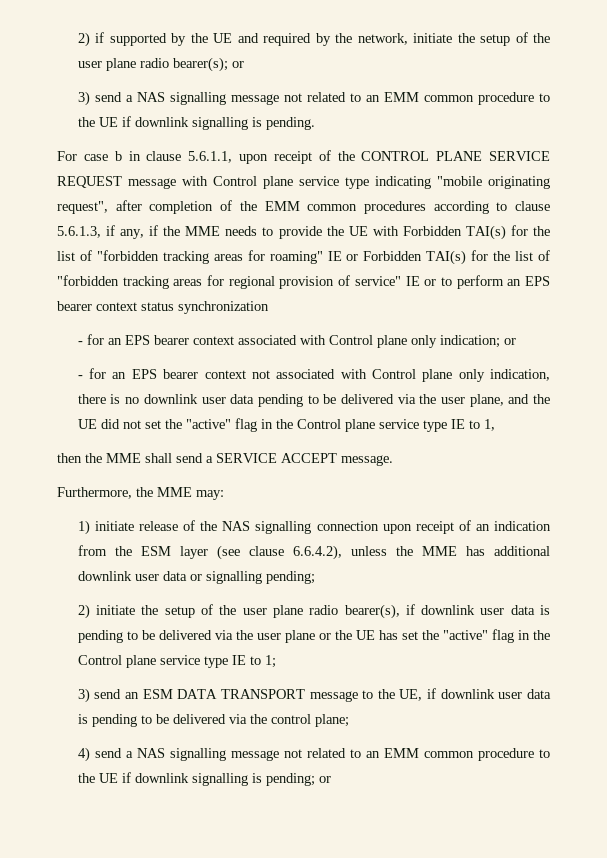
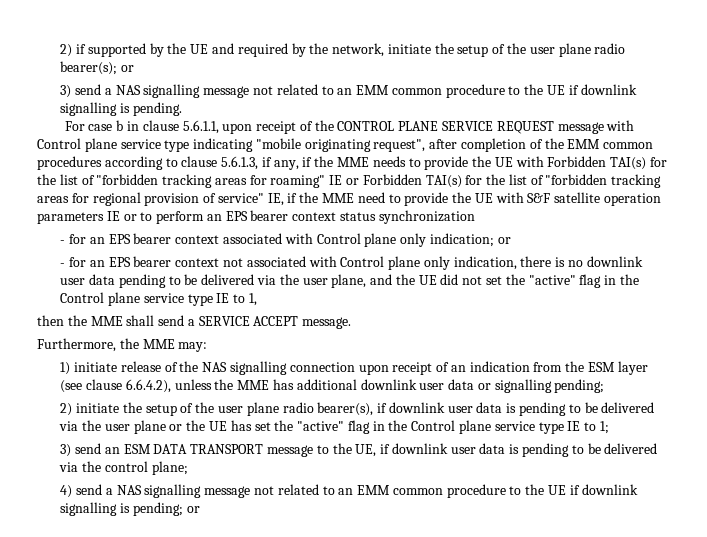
(401, 281) none -> [267,192,662,206] [37,212,104,224] IE, if the MME need to provide the UE with S&F satellite operation parameters

